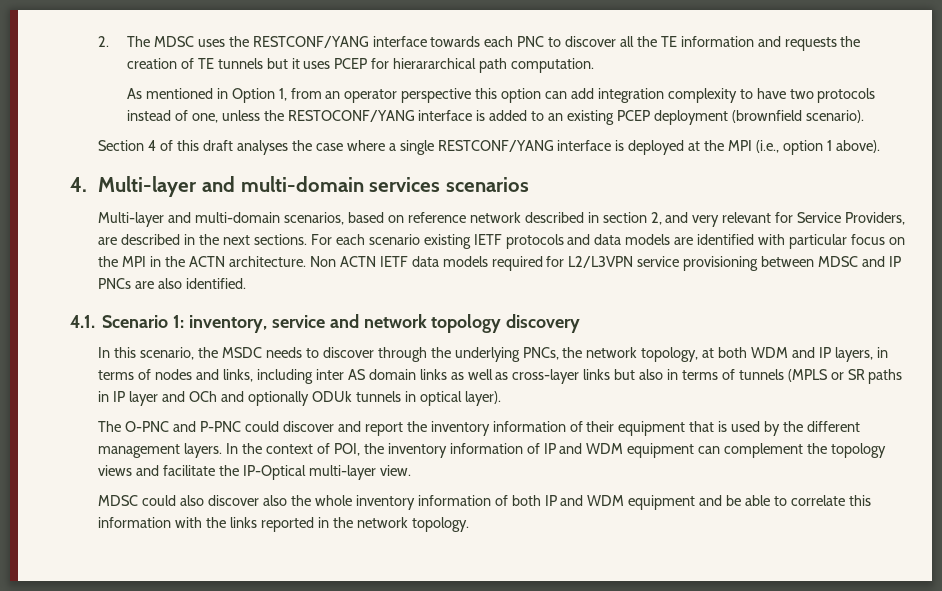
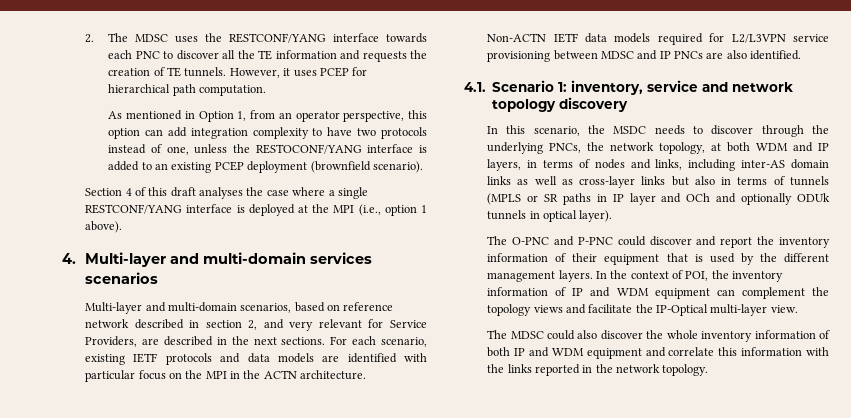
[217,58,288,69] tunnels but -> [184,67,280,78] tunnels. However,
[393,58,477,69] hierararchical -> [108,84,171,93] hierarchical
[401,88,472,103] perspective -> [343,111,405,122] perspective,
[368,234,420,245] scenario -> [381,337,428,347] scenario,
[309,256,376,267] Non ACTN -> [487,33,547,42] Non-ACTN
[315,369,366,380] inter AS -> [741,160,786,168] inter-AS
(411, 470) none -> [487,330,508,339] The
[263,495,288,506] also -> (643, 335) none
[726,495,787,506] be able to -> (666, 352) none

